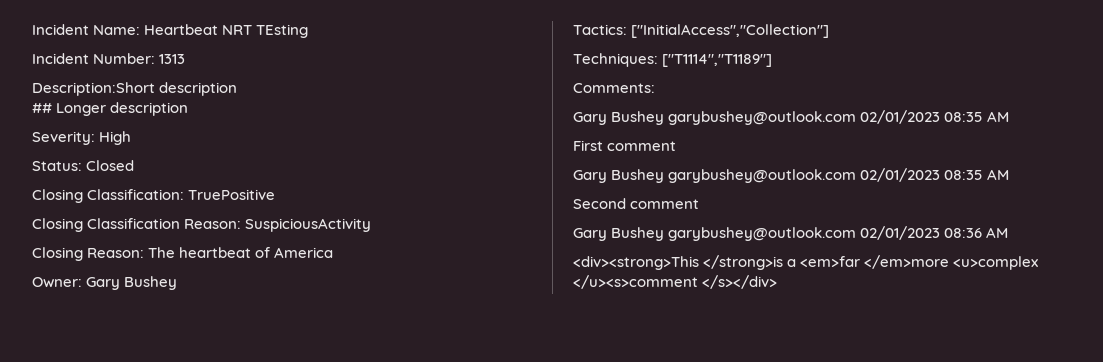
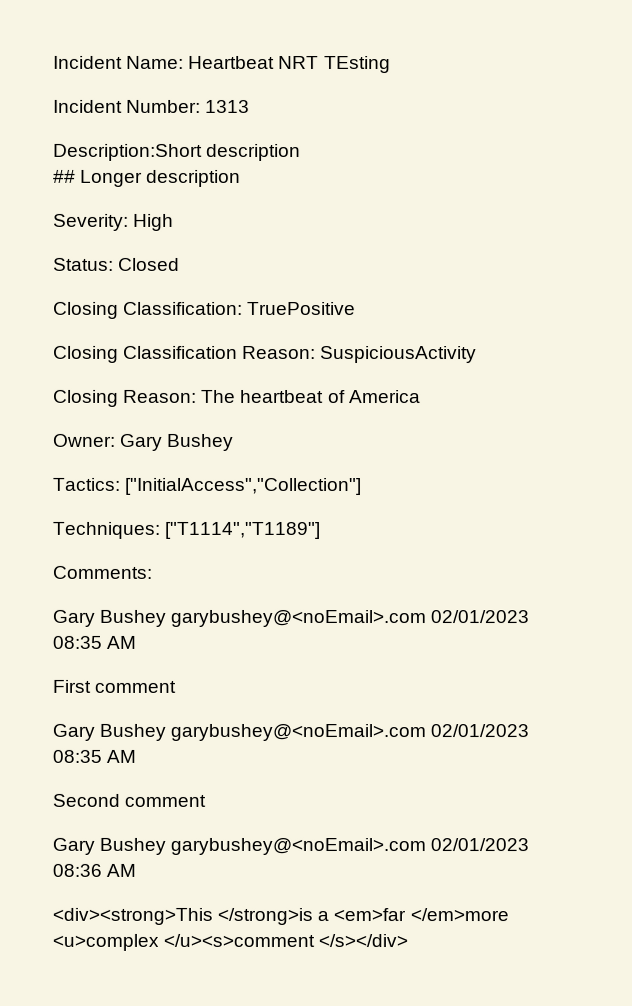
[668,111,857,125] garybushey@outlook.com -> [170,609,427,628] garybushey@<noEmail>.com
[668,169,857,183] garybushey@outlook.com -> [170,723,427,742] garybushey@<noEmail>.com
[668,227,857,241] garybushey@outlook.com -> [170,837,427,856] garybushey@<noEmail>.com

